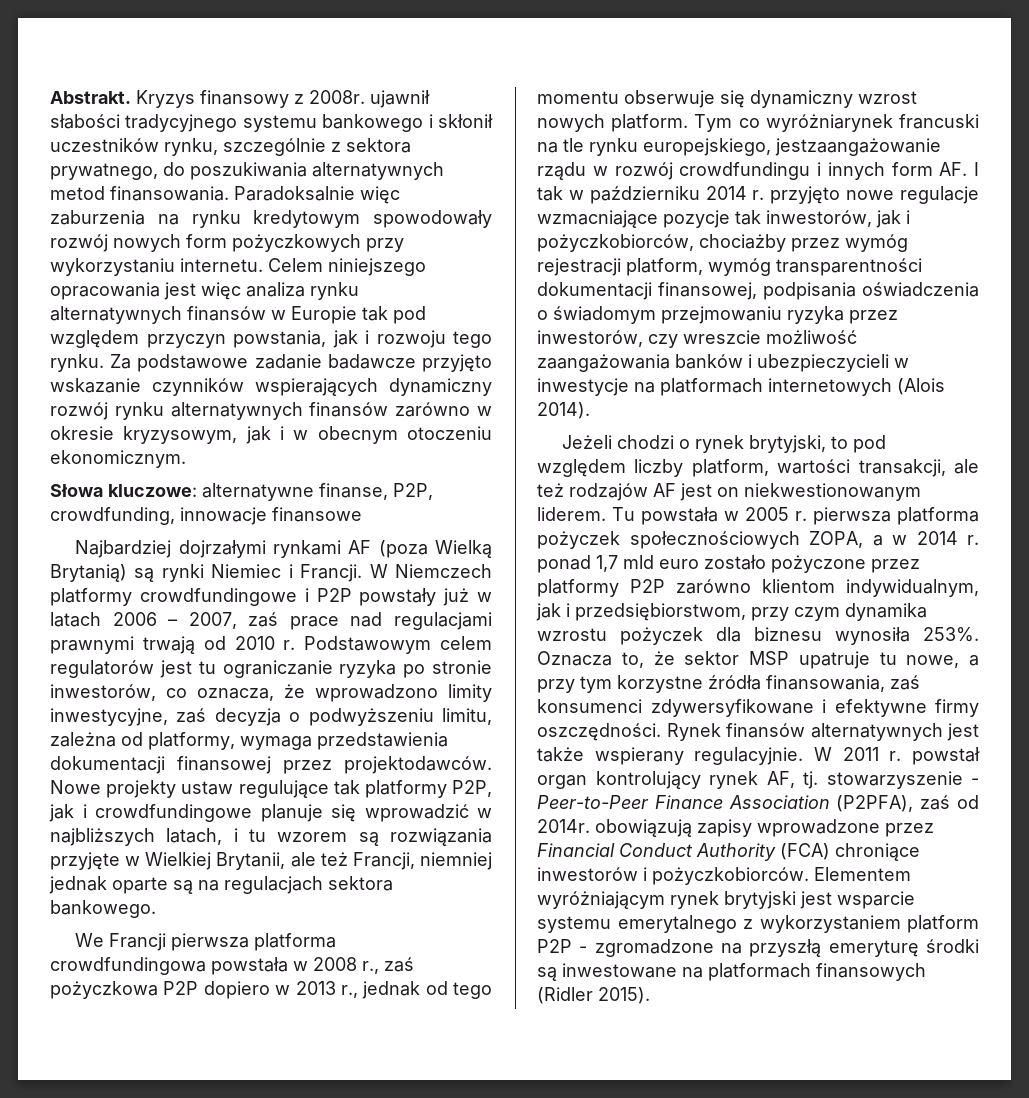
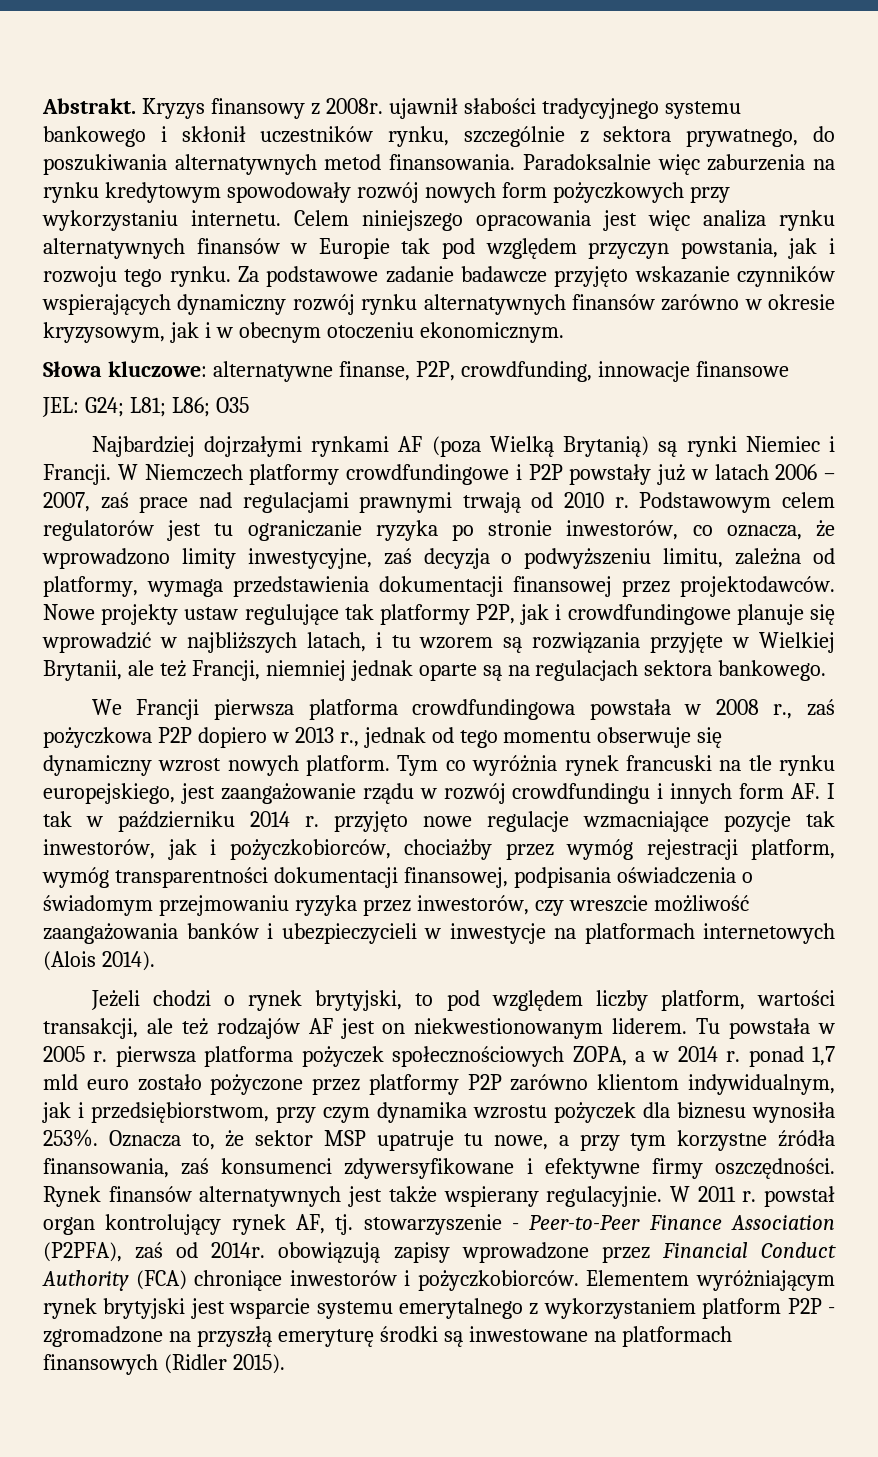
(362, 514) none -> [42,397,249,417] // JEL: G24; L81; L86; O35
[765,114,893,132] wyróżniarynek -> [472,755,619,776] wyróżnia rynek
[775,138,941,156] jestzaangażowanie -> [180,783,356,804] jest zaangażowanie

